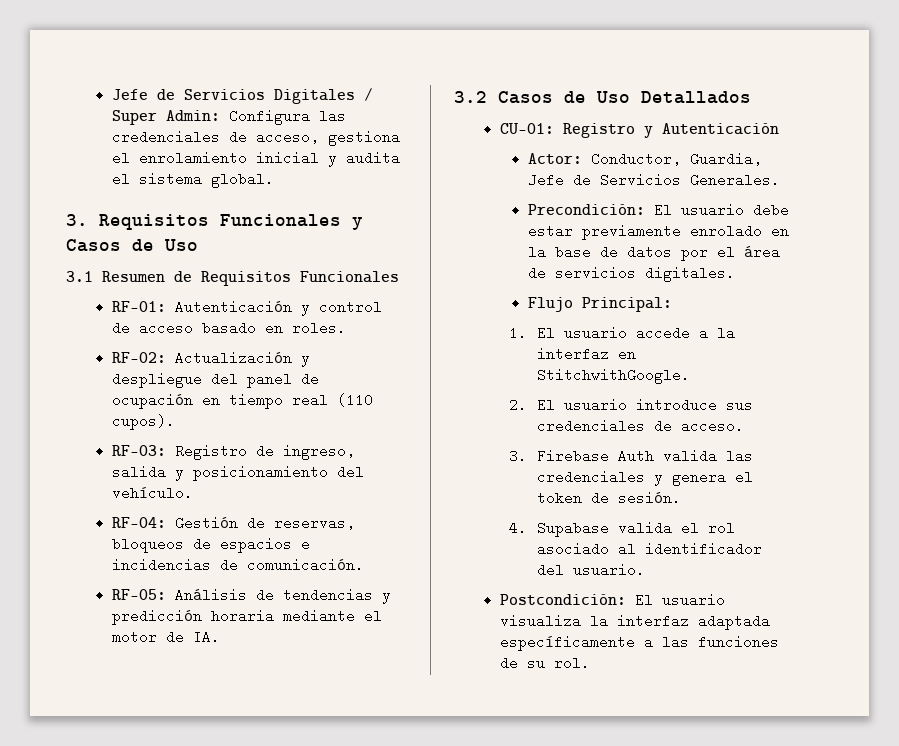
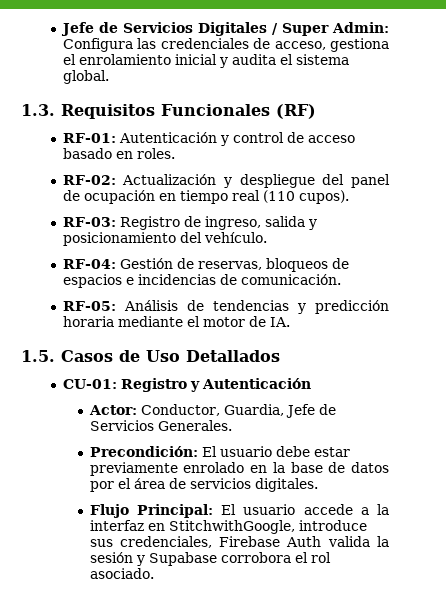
[66,214,363,230] [66,239,198,252] [66,271,399,286] 3. Requisitos Funcionales y Casos de Uso // 3.1 Resumen de Requisitos Funcionales -> [21,104,316,119] 1.3. Requisitos Funcionales (RF)
[454,91,487,103] 3.2 -> [21,350,55,362] 1.5.
[509,326,528,340] // 1. -> (213, 511) none
[537,368,691,384] [509,398,754,412] [537,419,745,433] [509,449,754,463] [537,470,754,486] [537,491,682,505] [509,521,736,537] [537,542,763,556] [537,563,646,577] [500,593,726,607] [500,614,771,630] [500,635,780,651] [500,656,591,670] StitchwithGoogle. // 2. El usuario introduce sus credenciales de acceso. // 3. Firebase Auth valida las credenciales y genera el token de sesión. // 4. Supabase valida el rol asociado al identificador del usuario. // Postcondición: El usuario visualiza la interfaz adaptada específicamente a las funciones de su rol. -> [168,520,367,534] [89,536,389,548] [89,552,331,566] [89,568,154,579] StitchwithGoogle, introduce sus credenciales, Firebase Auth valida la sesión y Supabase corrobora el rol asociado.

